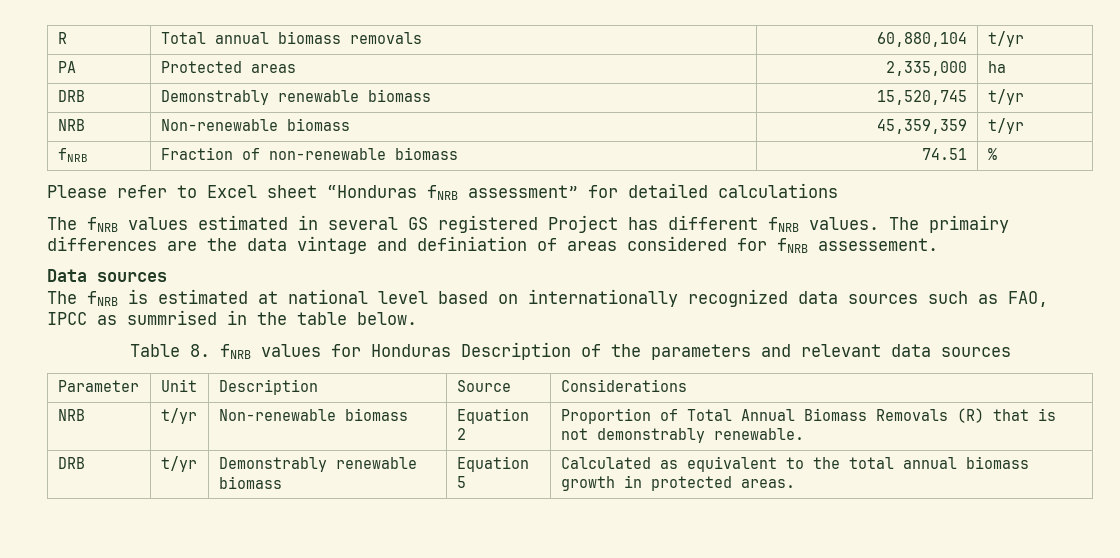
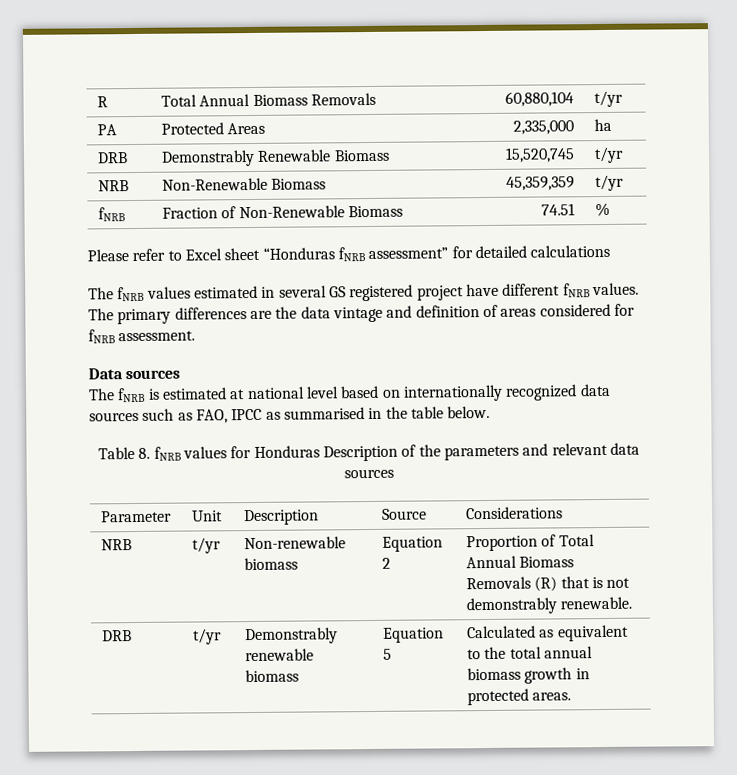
[214,31,422,44] annual biomass removals -> [199,92,376,107] Annual Biomass Removals
[250,64,296,73] areas -> [227,122,266,135] Areas
[277,89,431,102] renewable biomass -> [257,149,390,162] Renewable Biomass
[160,118,350,131] Non-renewable biomass -> [161,177,327,191] Non-Renewable Biomass
[268,147,458,160] non-renewable biomass -> [238,205,403,219] Non-Renewable Biomass
[548,215,658,233] Project has -> [416,283,499,301] project have
[929,215,1009,233] primairy -> [117,308,172,325] primary
[417,236,527,251] definiation -> [415,305,480,318] definition
[818,238,938,251] assessement. -> [118,330,196,342] assessment.
[127,310,217,325] summrised -> [283,407,365,420] summarised

